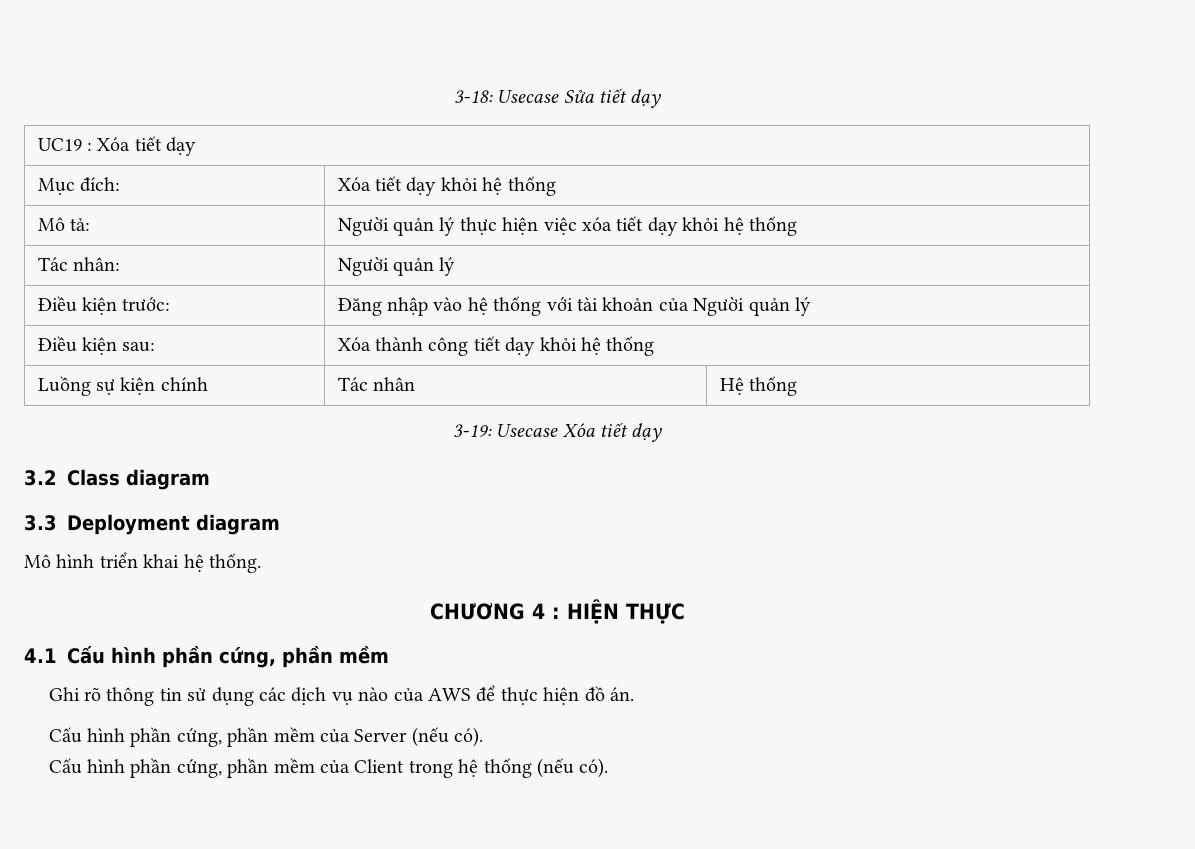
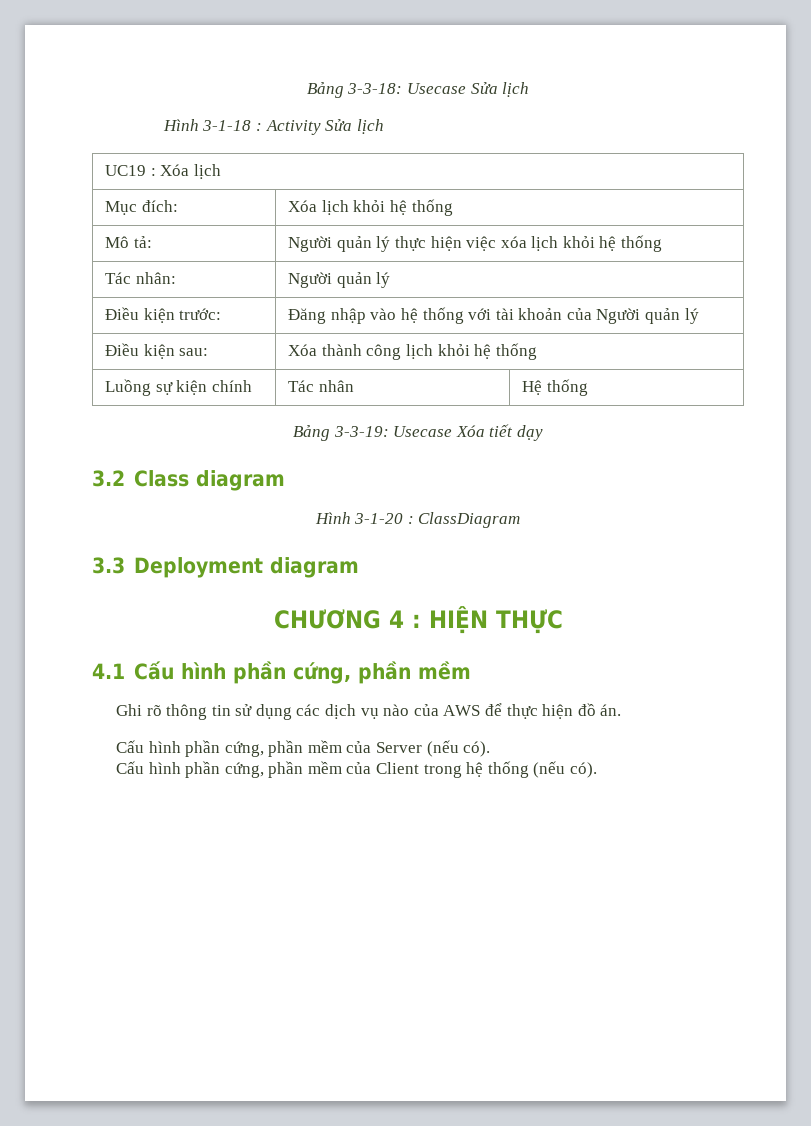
[453,88,662,108] 3-18: Usecase Sửa tiết dạy -> [306,82,530,98] [162,119,384,135] Bảng 3-3-18: Usecase Sửa lịch // Hình 3-1-18 : Activity Sửa lịch
[134,136,197,156] tiết dạy -> [193,164,221,179] lịch
[375,176,437,196] tiết dạy -> [321,200,349,215] lịch
[616,216,678,236] tiết dạy -> [531,236,559,251] lịch
[473,336,536,356] tiết dạy -> [405,344,433,359] lịch
[452,424,492,437] 3-19: -> [293,425,389,441] Bảng 3-3-19:
(210, 479) none -> [314,512,521,528] // Hình 3-1-20 : ClassDiagram
[24,552,261,573] // Mô hình triển khai hệ thống. -> (359, 567) none

